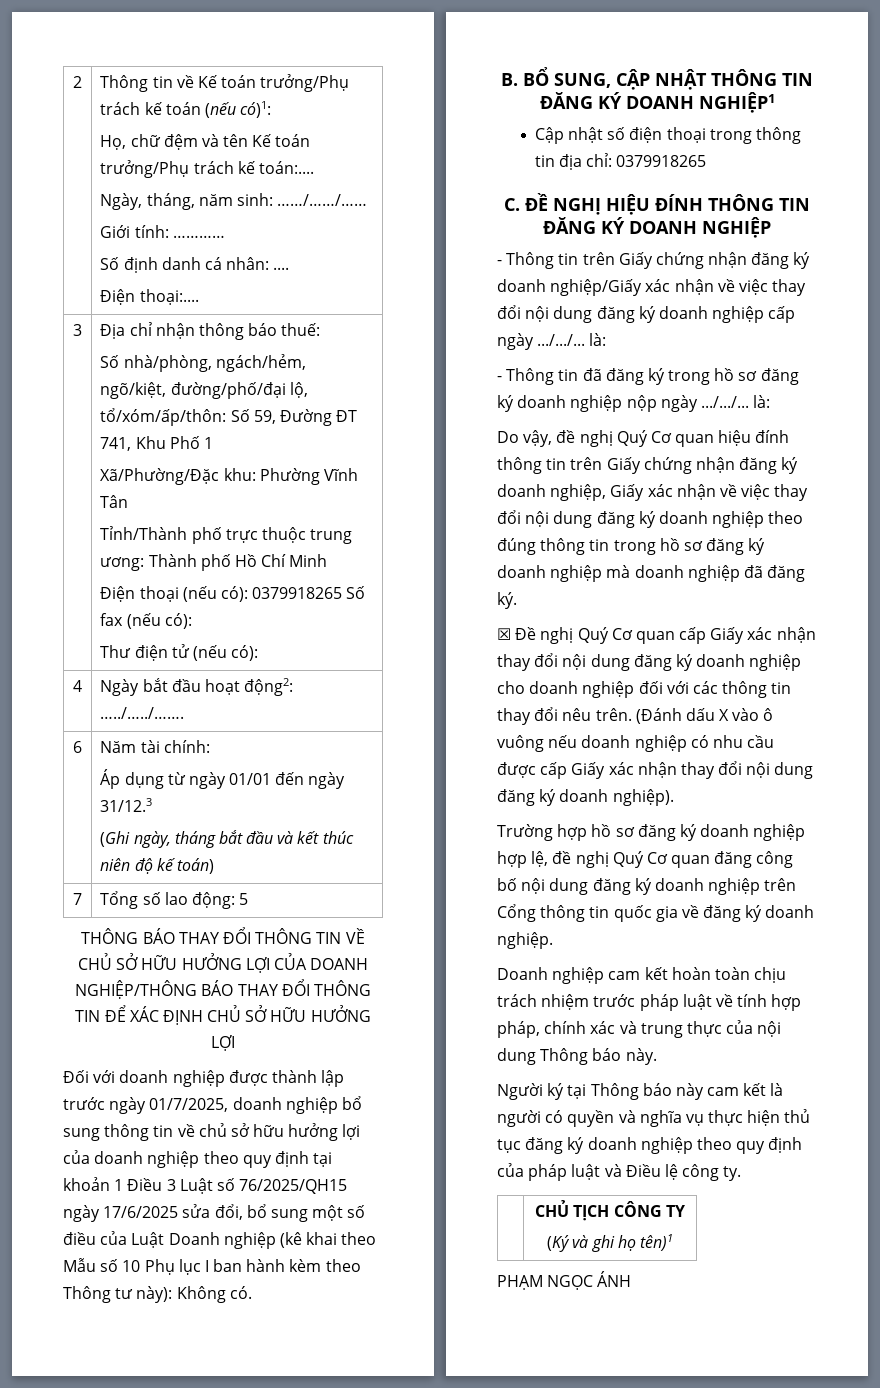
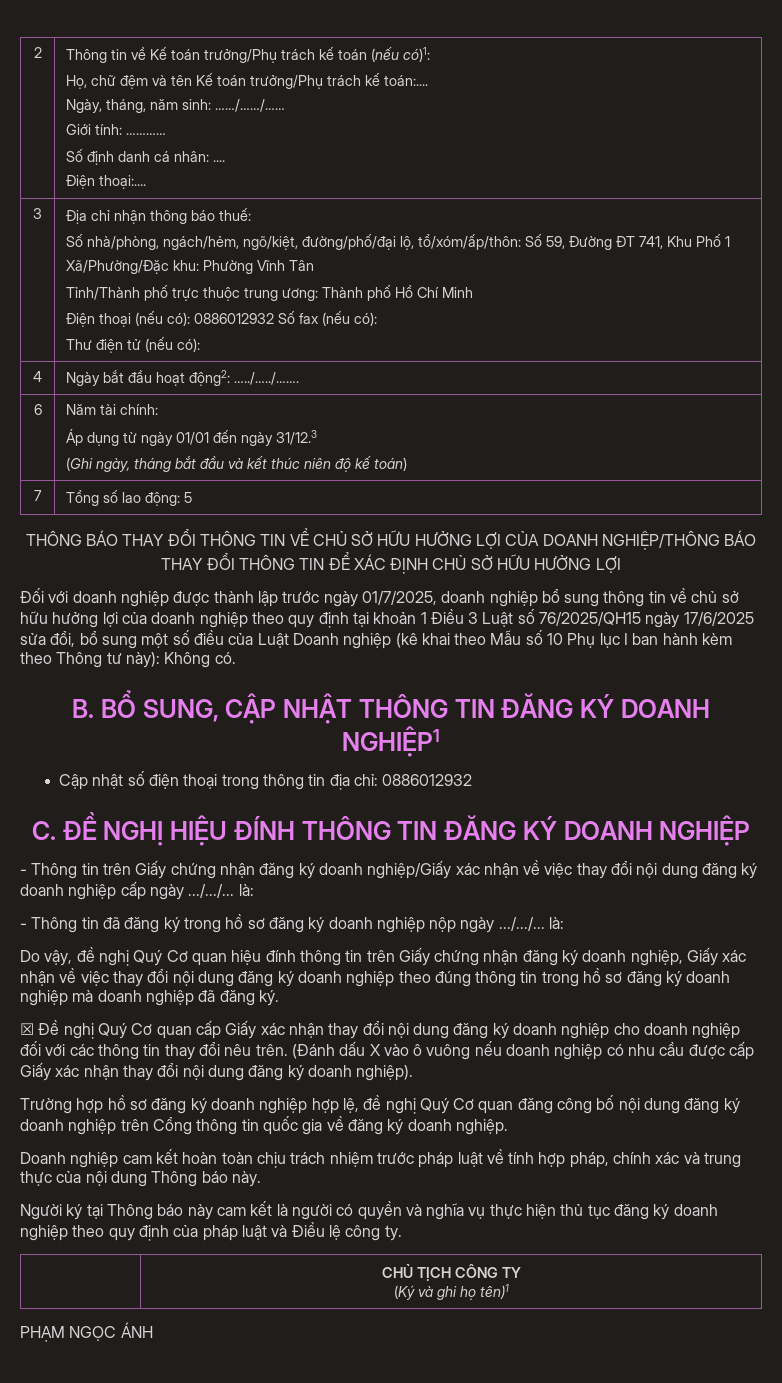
[252,587,343,599] 0379918265 -> [194,313,275,324] 0886012932
[616,155,707,167] 0379918265 -> [382,774,473,786] 0886012932

